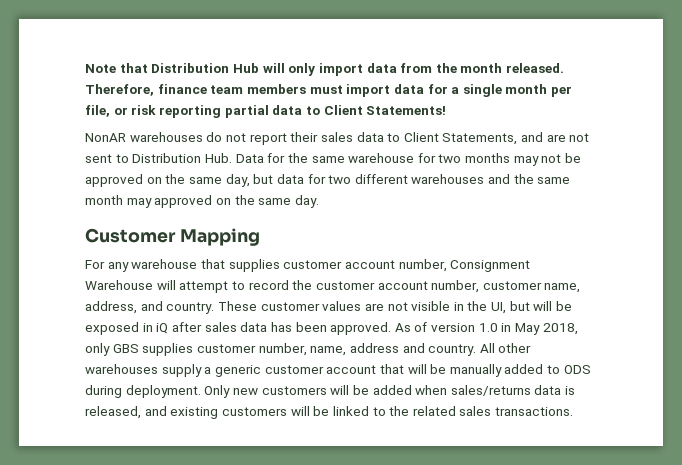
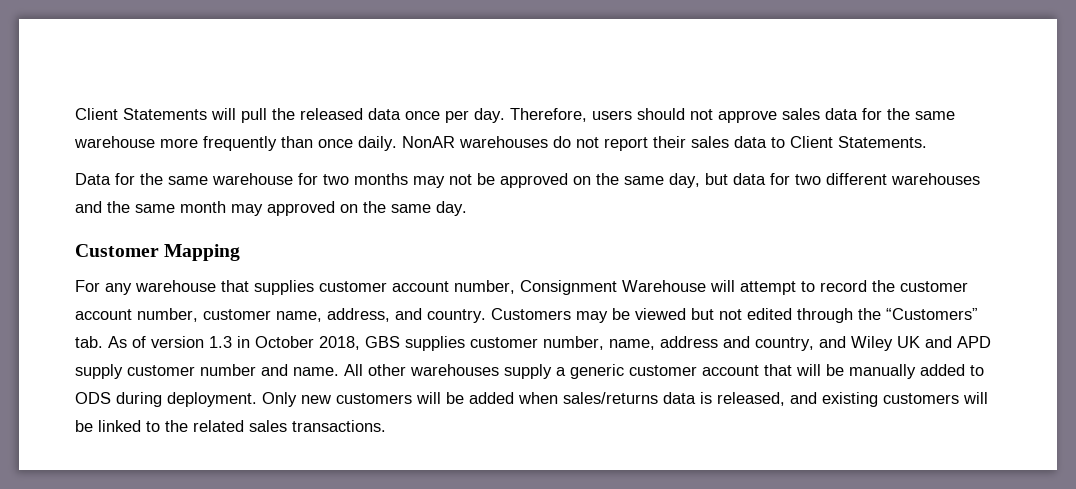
[85,63,565,76] [85,84,573,97] [85,105,447,118] Note that Distribution Hub will only import data from the month released. Therefore, finance team members must import data for a single month per file, or risk reporting partial data to Client Statements! // -> [75,108,955,123] [74,136,397,151] Client Statements will pull the released data once per day. Therefore, users should not approve sales data for the same warehouse more frequently than once daily.
[442,132,590,145] [85,153,232,163] Statements, and are not sent to Distribution Hub. -> [838,136,927,148] Statements. //
[217,301,573,314] [85,322,578,335] [85,343,110,356] These customer values are not visible in the UI, but will be exposed in iQ after sales data has been approved. As of version 1.0 in May 2018, only -> [491,308,978,323] [75,336,360,350] Customers may be viewed but not edited through the “Customers” tab. As of version 1.3 in October 2018,
[428,344,477,356] country. -> [755,336,991,351] [75,364,339,379] country, and Wiley UK and APD supply customer number and name.

